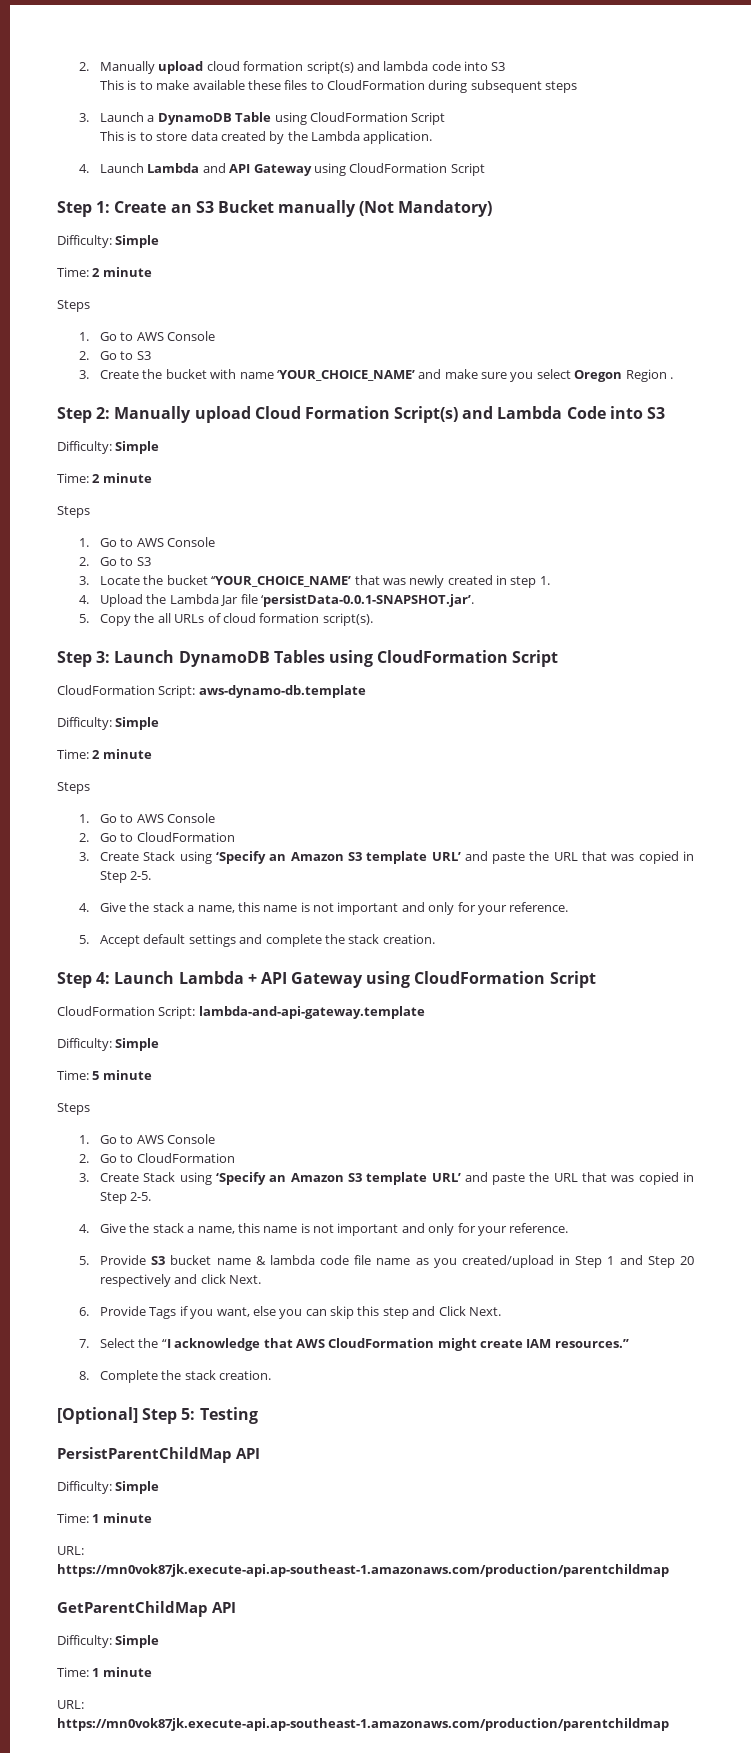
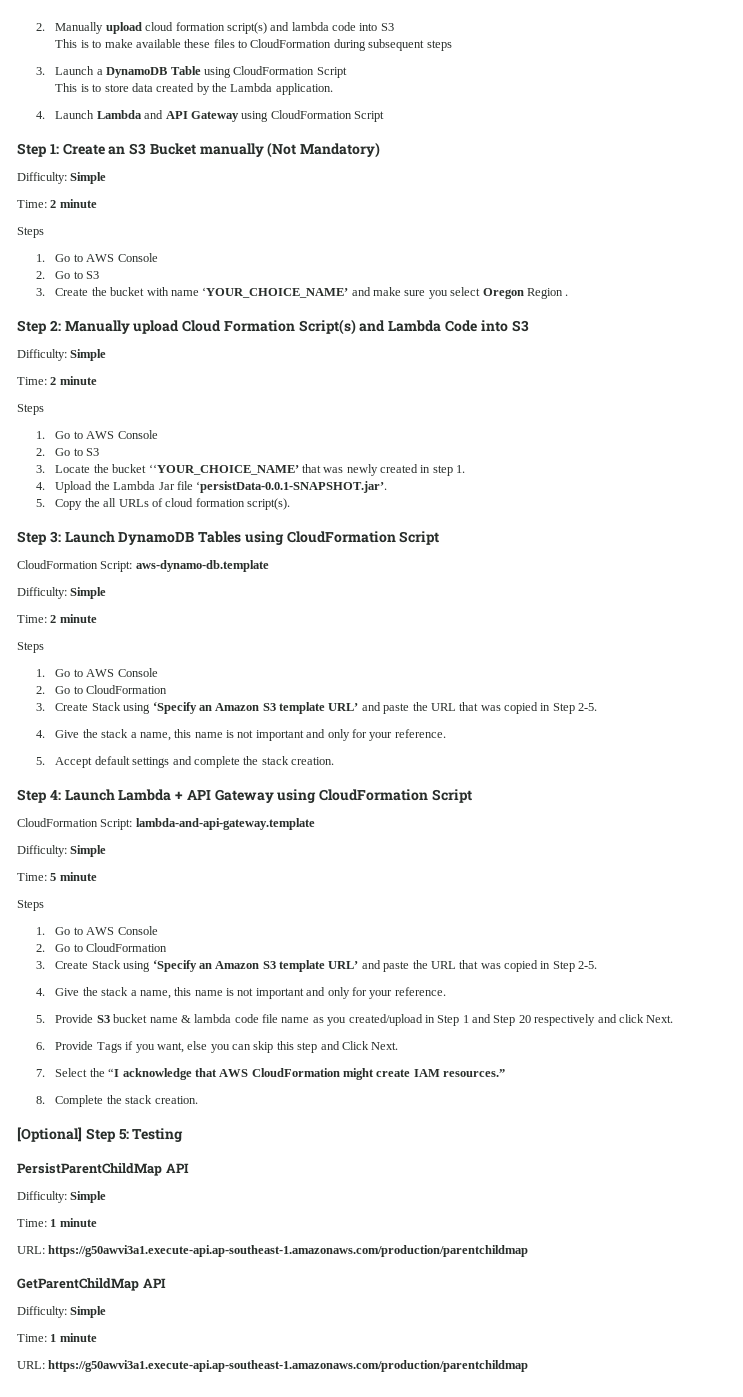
[57,1564,669,1577] https://mn0vok87jk.execute-api.ap-southeast-1.amazonaws.com/production/parentchildmap -> [48,1245,529,1257] https://g50awvi3a1.execute-api.ap-southeast-1.amazonaws.com/production/parentchildmap
[57,1718,669,1731] https://mn0vok87jk.execute-api.ap-southeast-1.amazonaws.com/production/parentchildmap -> [48,1360,529,1372] https://g50awvi3a1.execute-api.ap-southeast-1.amazonaws.com/production/parentchildmap

